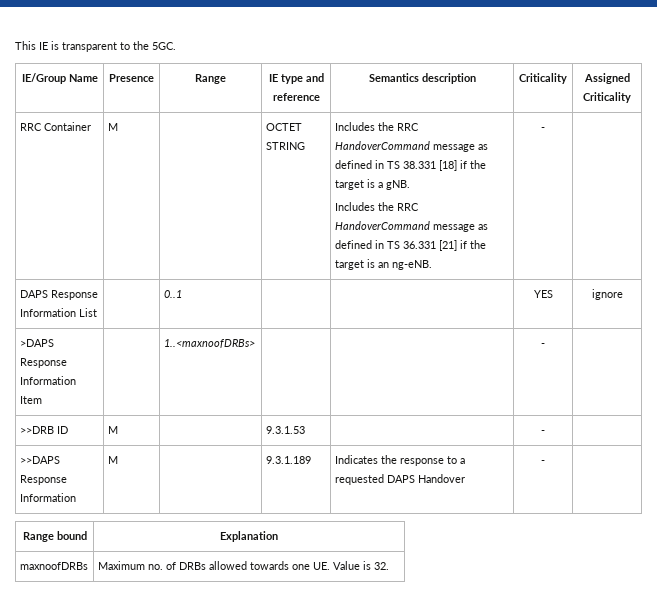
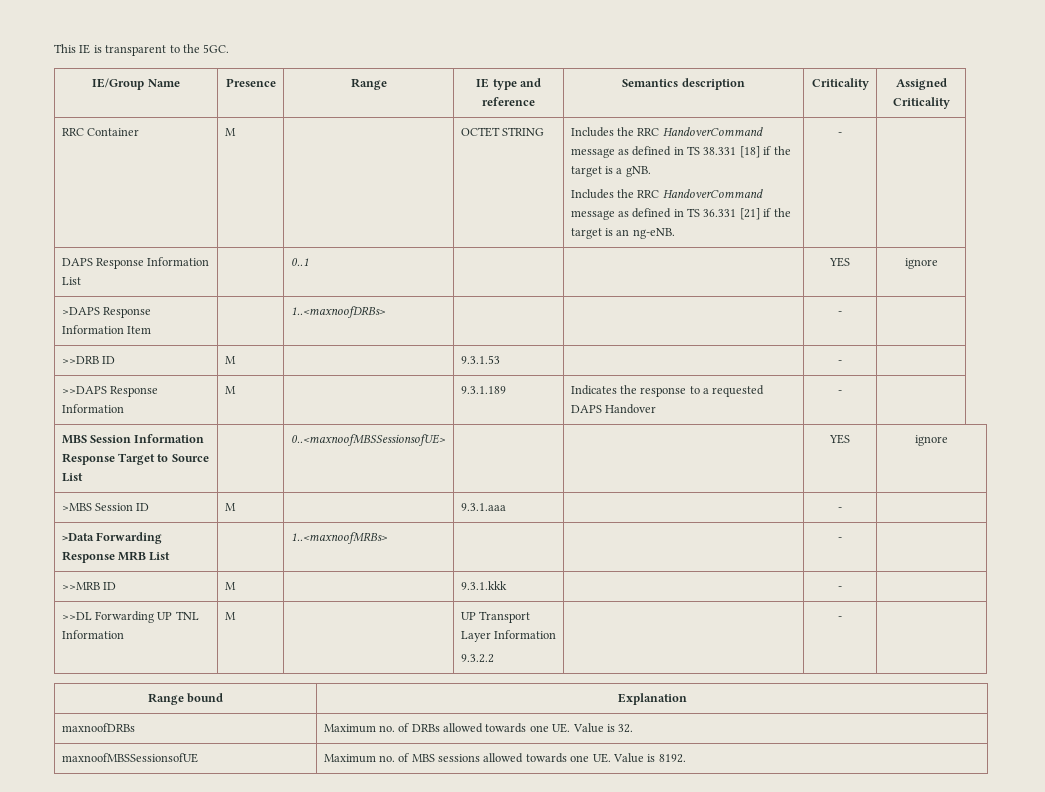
(545, 462) none -> [61,434,205,444] [61,453,209,465] [61,473,83,482] [290,434,446,446] [829,434,850,444] [915,435,948,446] [61,503,150,511] [224,503,236,511] [460,503,506,511] [838,507,842,511] [61,532,162,544] [61,551,171,563] [290,532,388,544] [838,537,842,541] [61,582,116,590] [224,582,236,590] [460,581,507,590] [838,586,842,590] [61,611,199,623] [61,630,124,639] [224,612,236,620] [460,611,530,623] [460,630,556,642] [460,654,494,663] [838,616,842,620] // MBS Session Information Response Target to Source List | | 0..<maxnoofMBSSessionsofUE> | | | YES | ignore // >MBS Session ID | M | | 9.3.1.aaa | | - | // >Data Forwarding Response MRB List | | 1..<maxnoofMRBs> | | | - | // >>MRB ID | M | | 9.3.1.kkk | | - | // >>DL Forwarding UP TNL Information | M | | UP Transport Layer Information // 9.3.2.2 | | - |
(389, 566) none -> [61,753,198,763] [323,753,686,763] // maxnoofMBSSessionsofUE | Maximum no. of MBS sessions allowed towards one UE. Value is 8192.

